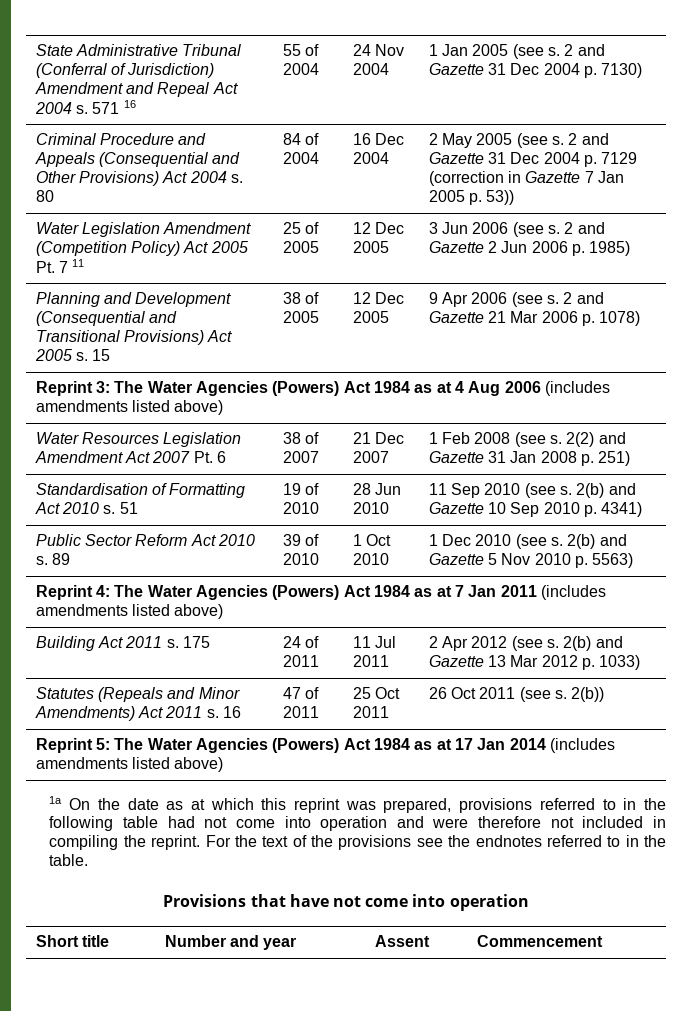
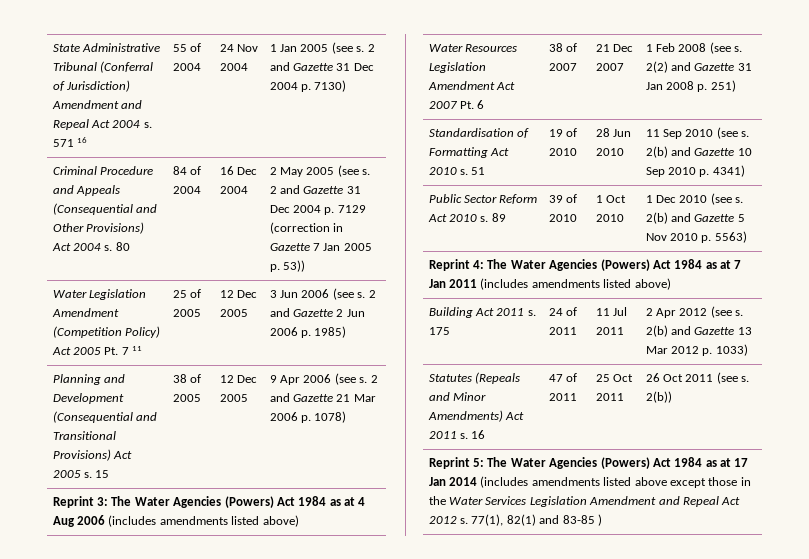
[174,757,224,772] [49,796,667,813] [49,816,666,831] [49,835,666,850] [49,854,89,866] [163,894,529,911] [35,935,110,947] [164,935,297,950] [374,935,430,947] [476,935,603,947] above) // 1a On the date as at which this reprint was prepared, provisions referred to in the following table had not come into operation and were therefore not included in compiling the reprint. For the text of the provisions see the endnotes referred to in the table. // Provisions that have not come into operation // Short title | Number and year | Assent | Commencement -> [634,477,751,488] [428,496,741,507] [428,514,602,526] above except those in the Water Services Legislation Amendment and Repeal Act 2012 s. 77(1), 82(1) and 83-85 )

